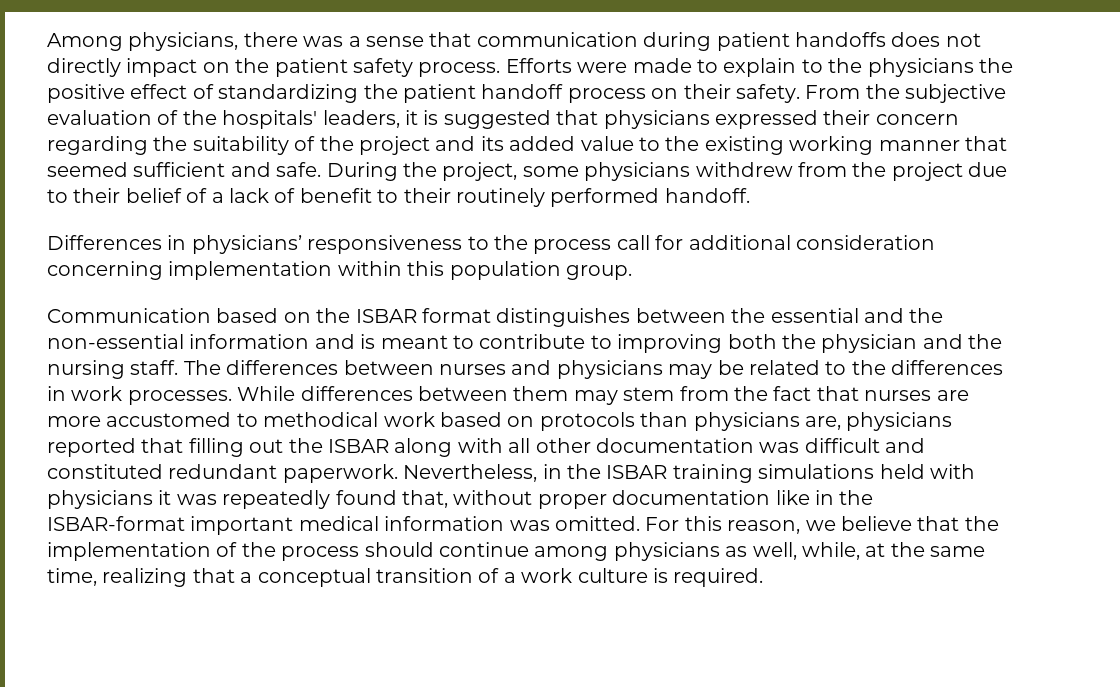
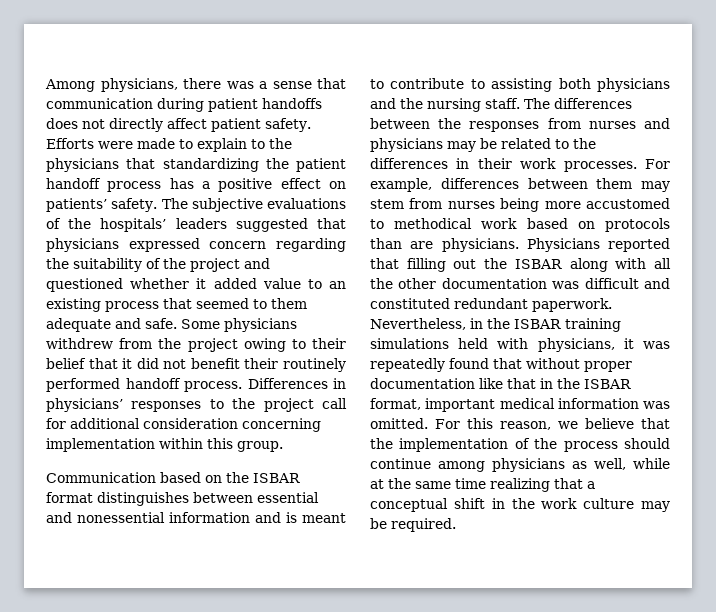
[126,58,501,77] impact on the patient safety process. -> [167,118,311,132] affect patient safety.
[978,58,1013,73] [47,84,214,103] the positive effect of -> [126,158,156,169] that
[651,84,1007,103] [47,110,439,129] on their safety. From the subjective evaluation of the hospitals' leaders, it is -> [169,178,346,192] [46,198,346,212] [46,218,227,232] has a positive effect on patients’ safety. The subjective evaluations of the hospitals’ leaders
[823,110,871,125] their -> (200, 245) none
[480,136,1007,155] [47,162,579,181] its added value to the existing working manner that seemed sufficient and safe. During the project, some -> [46,278,346,292] [46,298,307,312] [46,318,220,332] questioned whether it added value to an existing process that seemed to them adequate and safe. Some
[968,162,1008,177] due -> [243,338,286,352] owing
[186,188,399,203] of a lack of benefit to -> [88,358,240,369] that it did not benefit
[664,188,750,203] handoff. // -> [125,378,242,392] handoff process.
[307,235,612,254] responsiveness to the process -> [131,398,314,412] responses to the project
[449,261,561,280] population -> (233, 443) none
[731,308,766,323] the -> (253, 497) none
[909,308,944,323] [47,334,184,349] the non-essential -> [77,512,165,523] nonessential
[617,334,918,353] improving both the physician -> [491,78,670,92] assisting both physicians
(434, 367) none -> [438,118,581,132] the responses from
(66, 393) none -> [477,158,512,169] their
[237,386,296,401] While -> [645,159,670,169] [370,178,432,192] For example,
[733,386,969,401] the fact that nurses are -> [447,198,540,212] nurses being
[693,412,953,431] physicians are, physicians -> [410,238,600,252] are physicians. Physicians
(531, 445) none -> [370,278,393,289] the
[47,490,153,509] physicians -> [537,338,615,352] physicians,
[402,490,448,508] that, -> [493,358,522,369] that
[814,490,874,505] [47,516,185,531] in the ISBAR-format -> [507,378,631,389] [370,398,421,410] that in the ISBAR format,
[801,542,860,560] while, -> [633,458,670,469] while
[47,568,97,586] time, -> [455,478,486,489] time
[376,568,668,583] transition of a work culture is -> [453,498,670,512] [370,518,387,529] shift in the work culture may be

